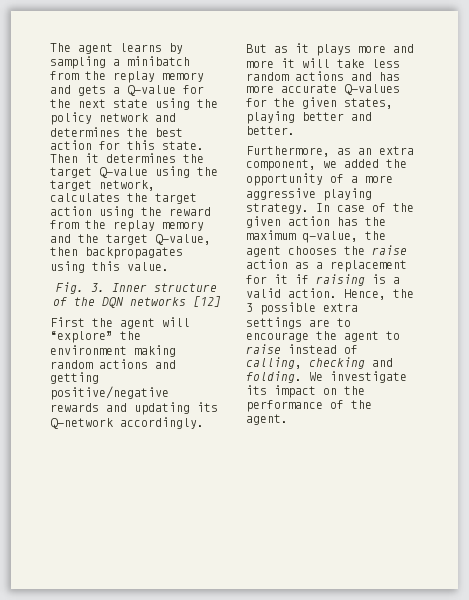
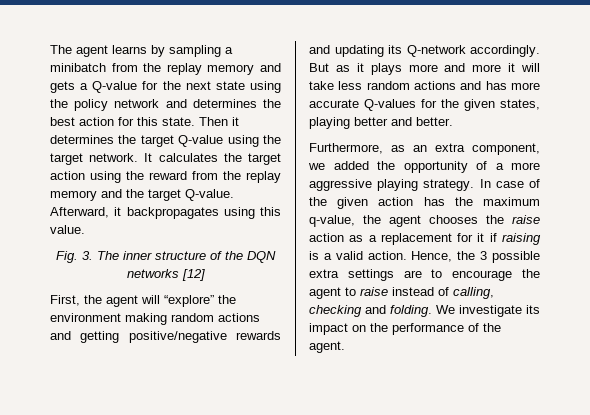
[99,180,155,191] network, -> [89,153,153,162] network. It
[155,234,211,245] [50,247,78,256] Q-value, then -> [185,189,234,201] [50,207,122,218] Q-value. Afterward, it
[112,283,147,292] Inner -> [97,251,152,260] The inner
[50,317,85,327] First -> [50,295,80,306] First,

